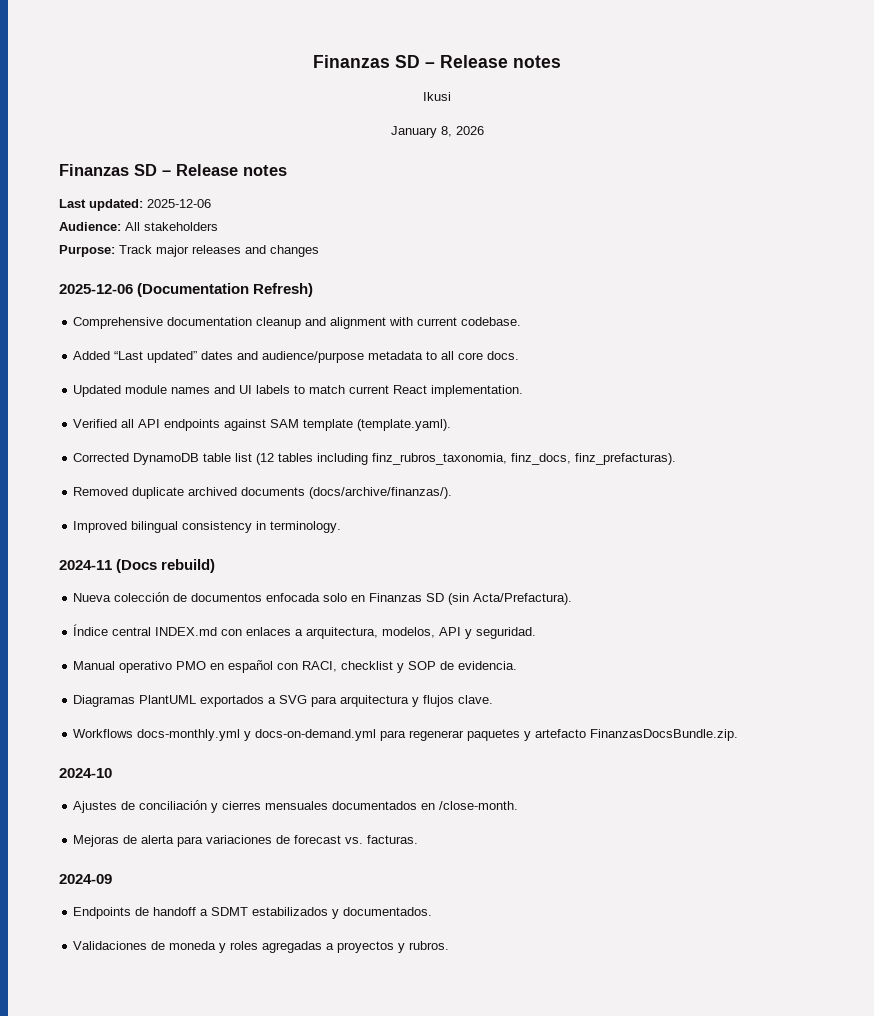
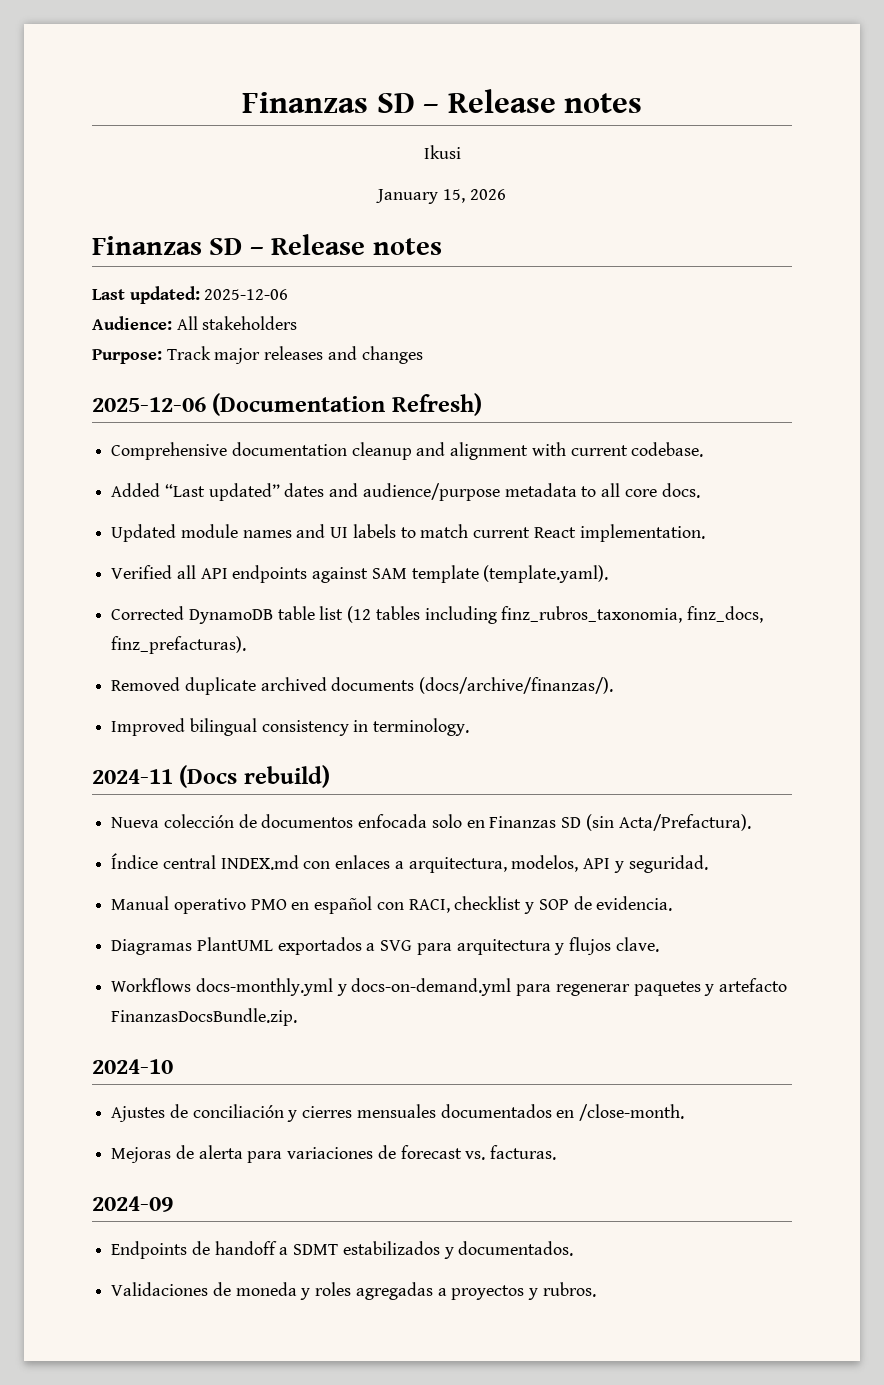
[440,126,452,137] 8, -> [443,189,465,203] 15,

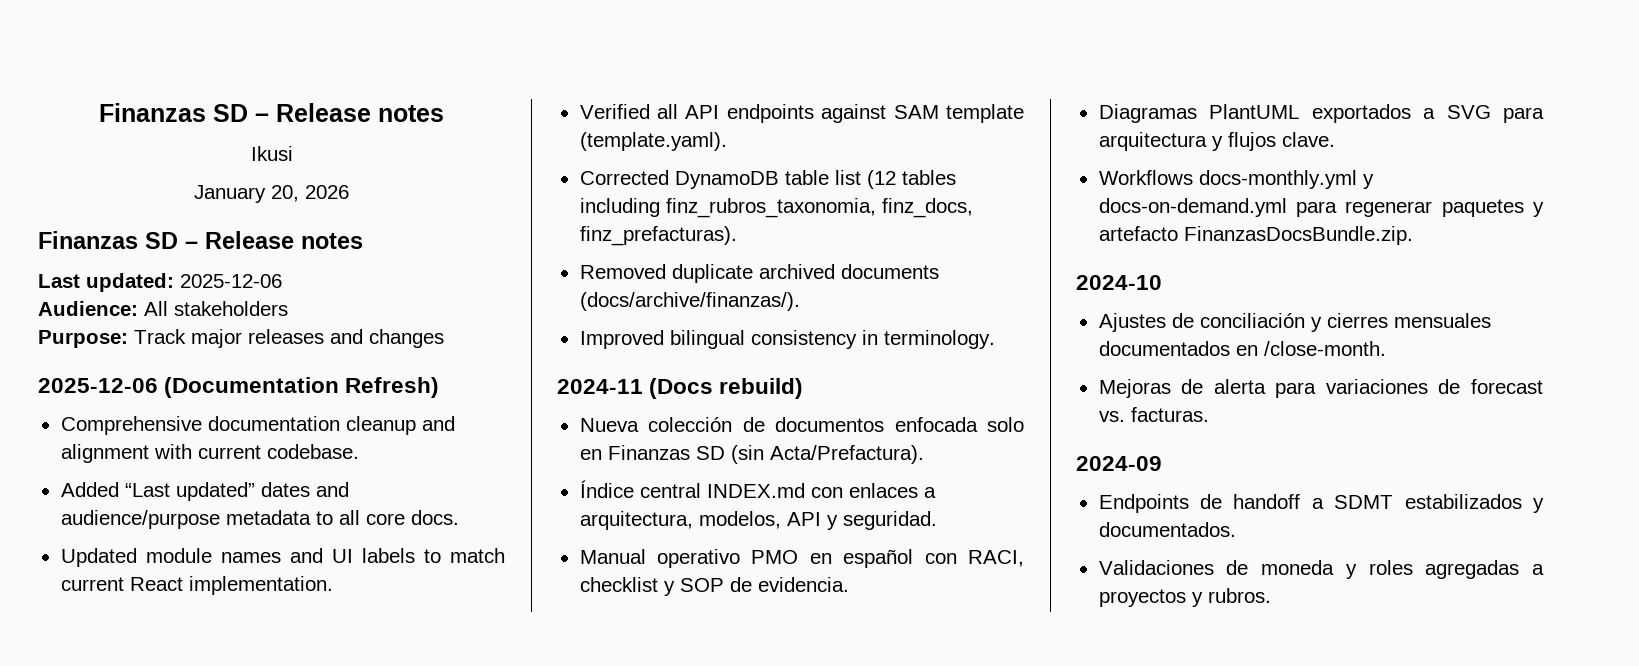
[443,189,465,203] 15, -> [271,185,299,202] 20,

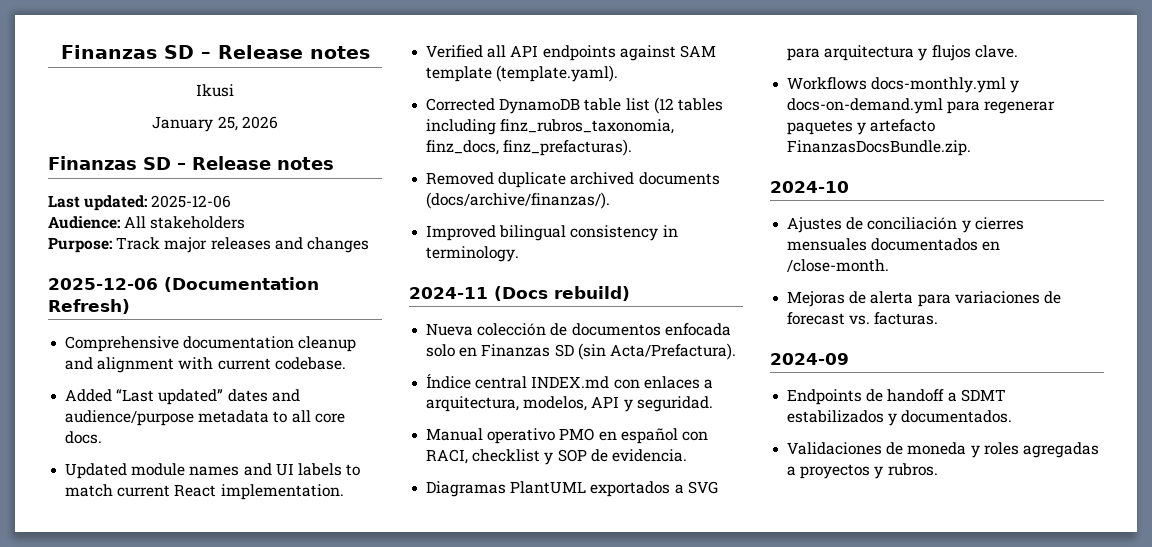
[271,185,299,202] 20, -> [217,116,238,131] 25,

